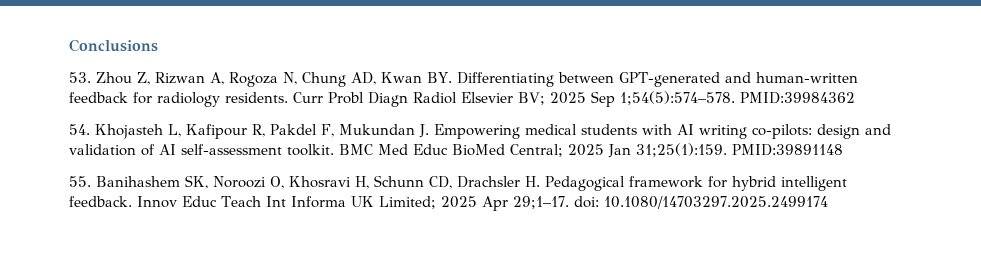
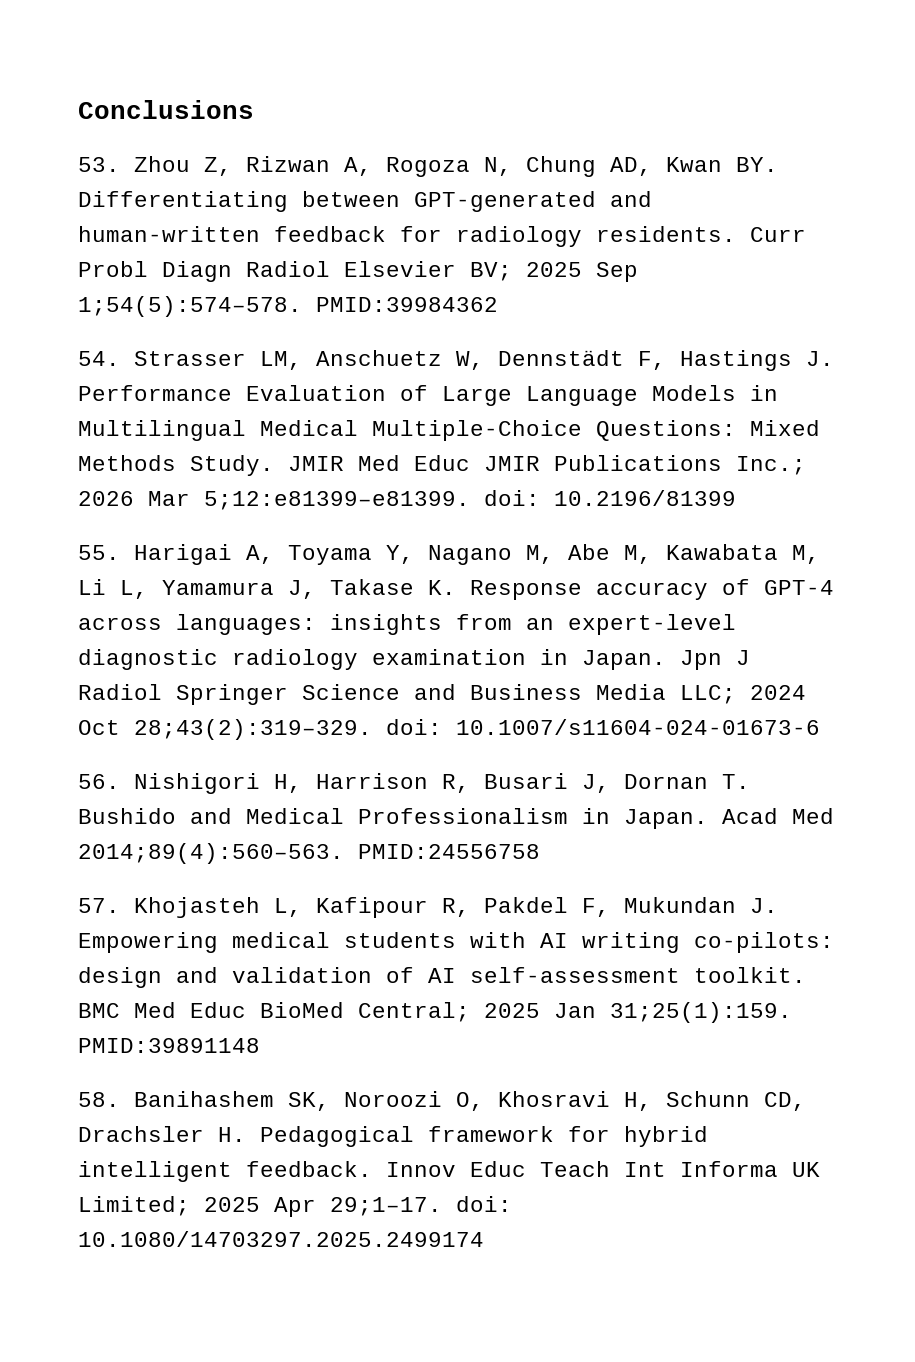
(90, 129) none -> [134,350,834,371] [78,385,778,406] [78,420,820,441] [78,455,806,476] [78,490,736,510] [78,544,820,565] [78,579,834,600] [78,614,736,635] [78,649,750,670] [78,684,806,705] [78,719,820,740] [78,773,750,794] [78,808,834,829] [78,843,540,864] [78,898,120,913] Strasser LM, Anschuetz W, Dennstädt F, Hastings J. Performance Evaluation of Large Language Models in Multilingual Medical Multiple-Choice Questions: Mixed Methods Study. JMIR Med Educ JMIR Publications Inc.; 2026 Mar 5;12:e81399–e81399. doi: 10.2196/81399 // 55. Harigai A, Toyama Y, Nagano M, Abe M, Kawabata M, Li L, Yamamura J, Takase K. Response accuracy of GPT-4 across languages: insights from an expert-level diagnostic radiology examination in Japan. Jpn J Radiol Springer Science and Business Media LLC; 2024 Oct 28;43(2):319–329. doi: 10.1007/s11604-024-01673-6 // 56. Nishigori H, Harrison R, Busari J, Dornan T. Bushido and Medical Professionalism in Japan. Acad Med 2014;89(4):560–563. PMID:24556758 // 57.
[69,176,91,187] 55. -> [78,1092,120,1107] 58.

